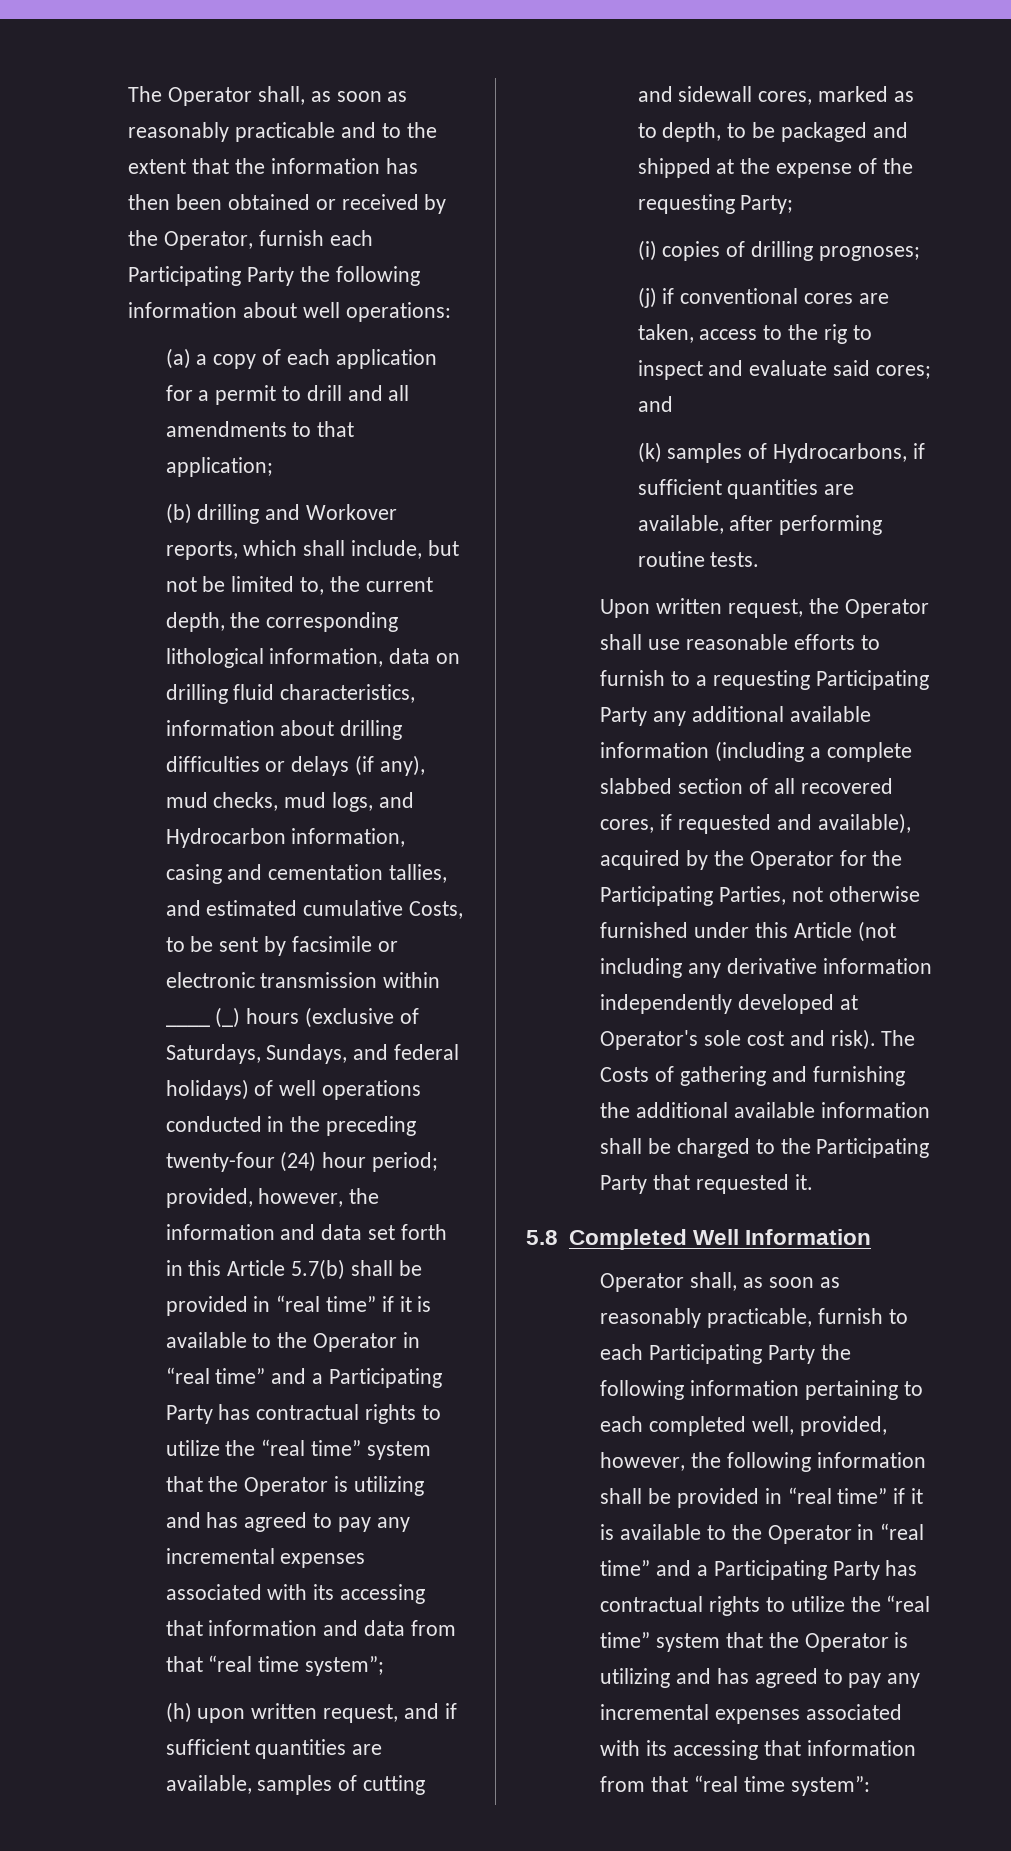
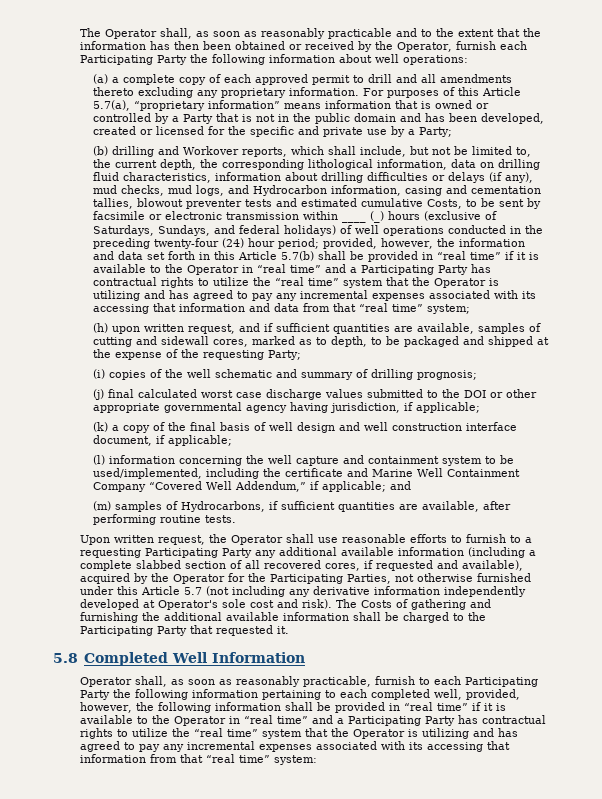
(208, 359) none -> [123,74,176,85] complete
[335,349,437,369] [165,385,210,401] application for a -> [255,74,309,85] approved
[292,421,355,437] [165,457,273,477] to that application; -> [93,87,522,98] [93,100,490,111] [93,113,545,124] [93,126,453,137] thereto excluding any proprietary information. For purposes of this Article 5.7(a), “proprietary information” means information that is owned or controlled by a Party that is not in the public domain and has been developed, created or licensed for the specific and private use by a Party;
(447, 873) none -> [137,198,273,209] blowout preventer tests
[258,1656,384,1676] time system”; -> [392,304,471,314] time” system;
[750,241,920,261] [637,287,889,308] [637,324,872,344] [637,360,931,380] drilling prognoses; // (j) if conventional cores are taken, access to the rig to inspect and evaluate said cores; -> [165,369,478,380] [93,389,538,400] [93,402,481,413] [93,422,518,433] [93,435,233,446] [93,455,515,466] [93,468,521,479] [93,481,387,492] the well schematic and summary of drilling prognosis; // (j) final calculated worst case discharge values submitted to the DOI or other appropriate governmental agency having jurisdiction, if applicable; // (k) a copy of the final basis of well design and well construction interface document, if applicable; // (l) information concerning the well capture and containment system to be used/implemented, including the certificate and Marine Well Containment Company “Covered Well Addendum,” if applicable;
[637,442,662,463] (k) -> [93,501,112,511] (m)
(852, 930) none -> [183,587,202,595] 5.7
[743,1776,870,1796] time system”: -> [238,755,317,765] time” system:

